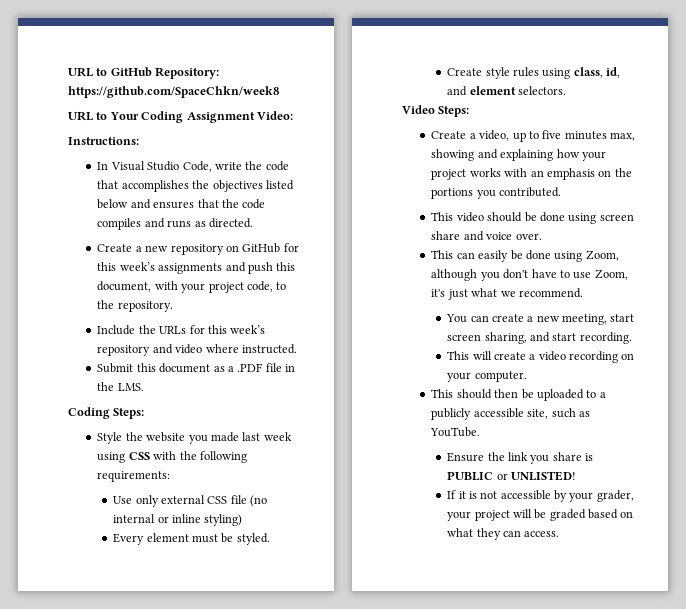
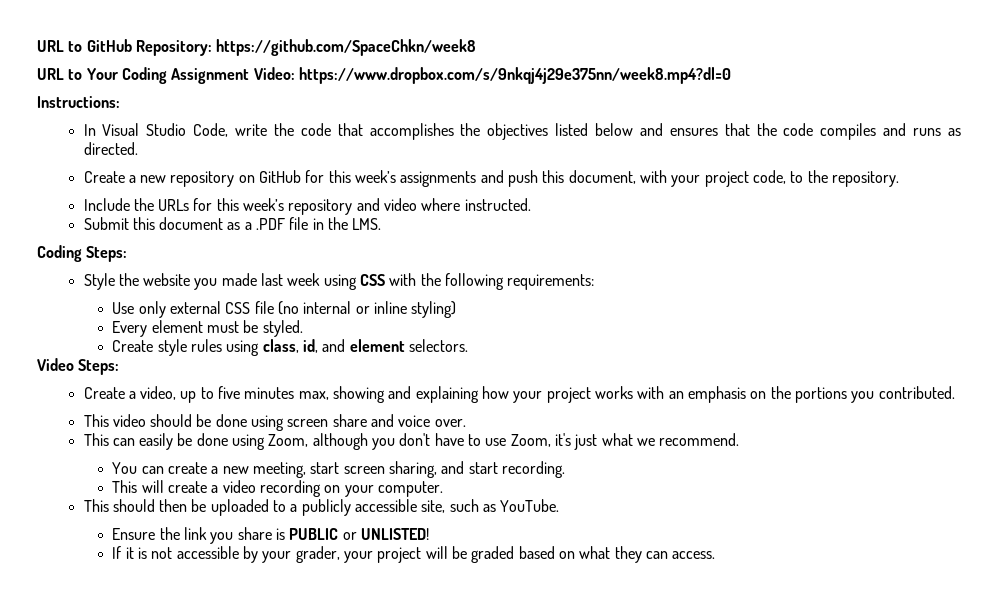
(293, 115) none -> [298,67,731,84] https://www.dropbox.com/s/9nkqj4j29e375nn/week8.mp4?dl=0

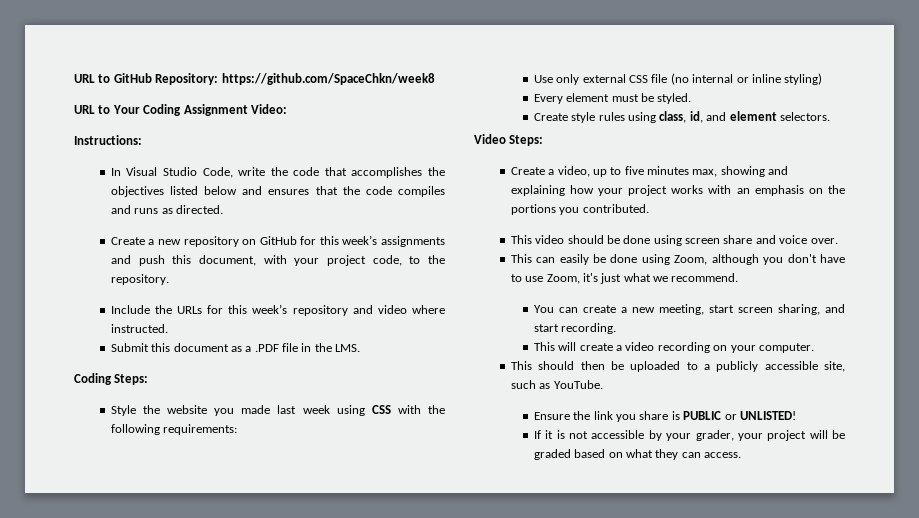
[298,67,731,84] https://www.dropbox.com/s/9nkqj4j29e375nn/week8.mp4?dl=0 -> (287, 109) none

